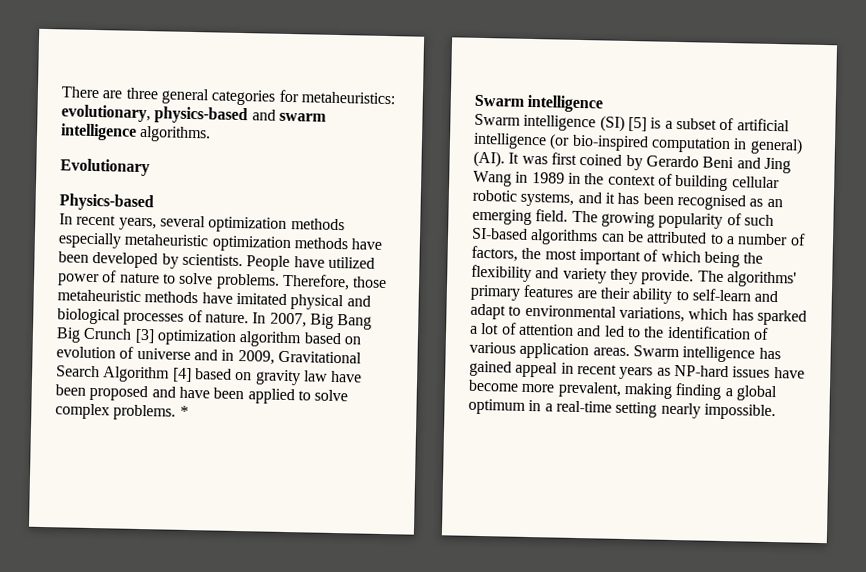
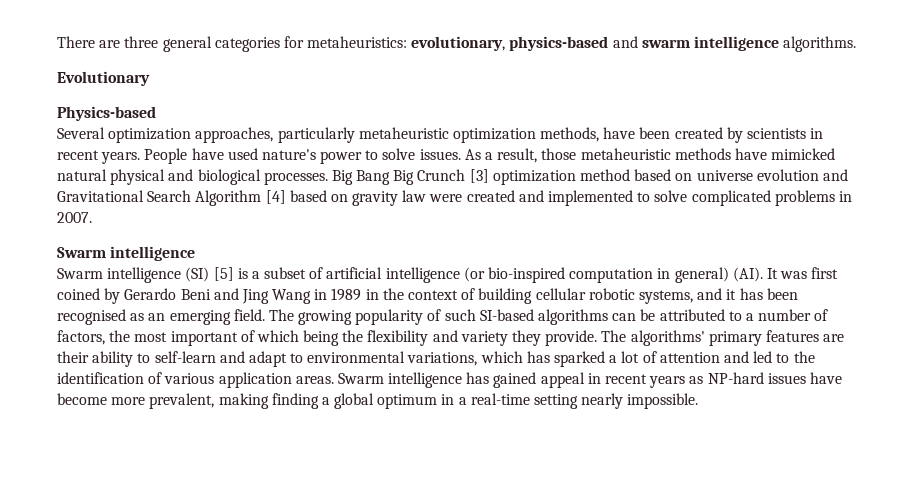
[59,213,345,233] [58,232,122,249] In recent years, several optimization methods especially -> [57,127,355,143] Several optimization approaches, particularly
[293,237,383,250] [58,251,375,272] [57,270,350,291] methods have been developed by scientists. People have utilized power of nature to solve problems. Therefore, -> [540,127,824,143] [57,148,538,164] methods, have been created by scientists in recent years. People have used nature's power to solve issues. As a result,
[235,292,287,305] imitated -> [771,148,836,160] [57,169,107,181] mimicked natural
[123,309,307,328] processes of nature. In 2007, -> [263,172,328,185] processes.
[239,331,361,348] [56,346,275,365] algorithm based on evolution of universe and in 2009, -> [580,169,848,181] method based on universe evolution and
[331,370,363,383] [55,384,349,405] [55,403,189,421] have been proposed and have been applied to solve complex problems. * -> [429,190,852,206] [57,212,92,223] were created and implemented to solve complicated problems in 2007.

